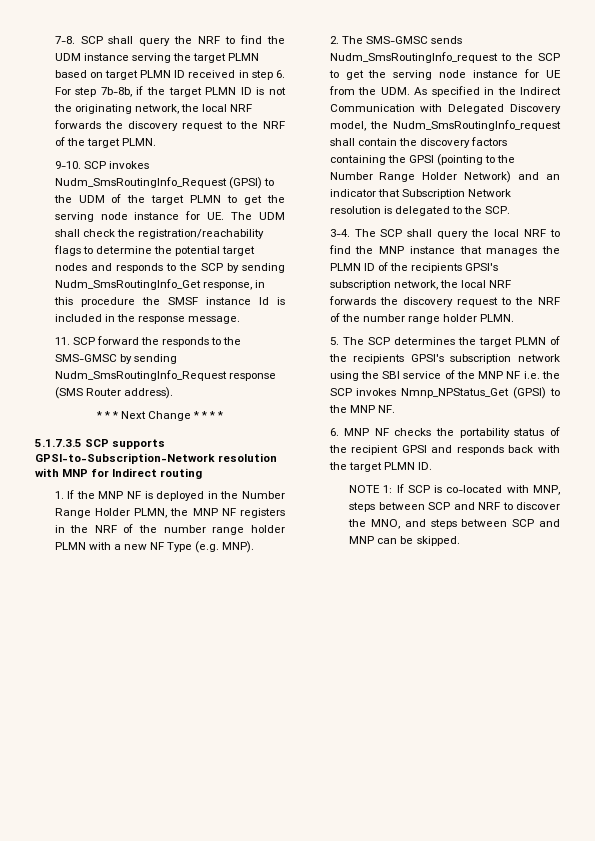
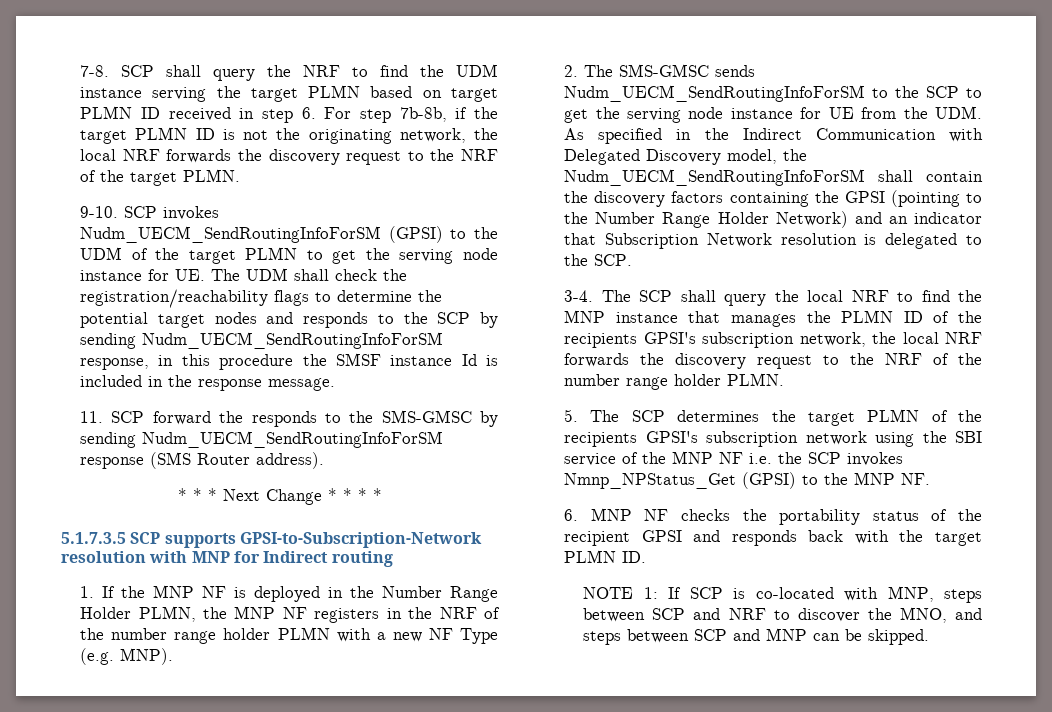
[54,177,227,188] Nudm_SmsRoutingInfo_Request -> [80,226,382,243] Nudm_UECM_SendRoutingInfoForSM
[54,279,201,290] Nudm_SmsRoutingInfo_Get -> [142,332,444,349] Nudm_UECM_SendRoutingInfoForSM
[54,370,227,381] Nudm_SmsRoutingInfo_Request -> [142,431,444,448] Nudm_UECM_SendRoutingInfoForSM
[329,52,498,63] Nudm_SmsRoutingInfo_request -> [564,85,866,102] Nudm_UECM_SendRoutingInfoForSM
[393,120,561,131] Nudm_SmsRoutingInfo_request -> [564,169,866,186] Nudm_UECM_SendRoutingInfoForSM

